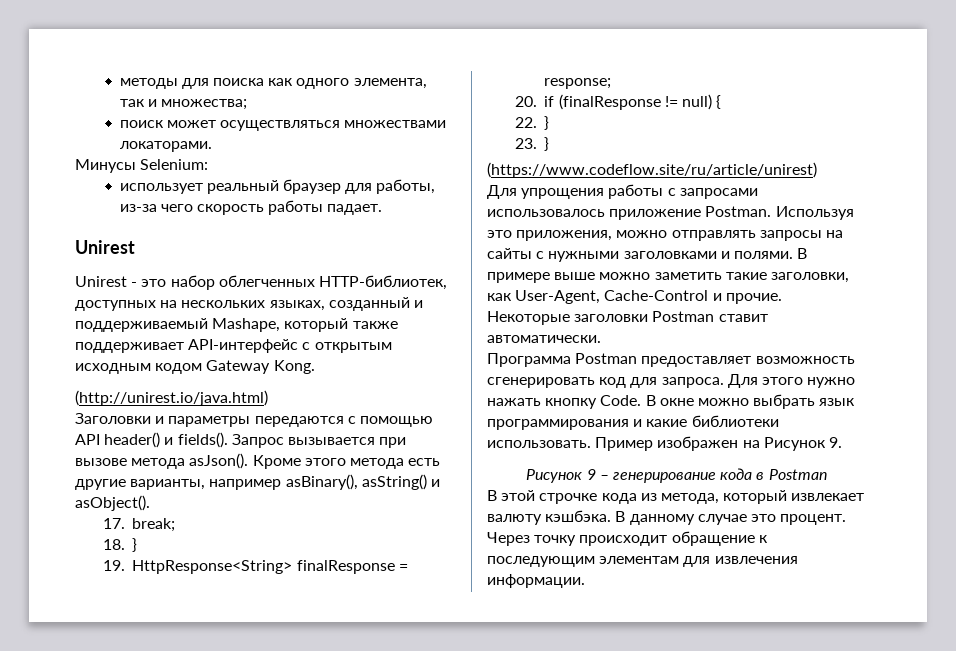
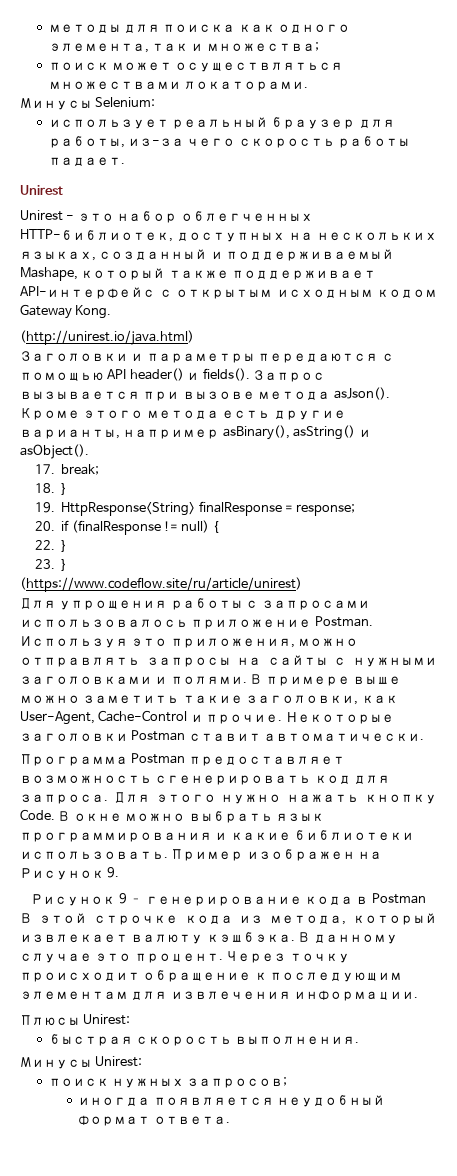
(585, 581) none -> [20,1014,131,1026] [48,1034,360,1046] [20,1056,143,1069] [48,1077,288,1088] [78,1095,386,1107] [78,1115,230,1126] // Плюсы Unirest: // быстрая скорость выполнения. // Минусы Unirest: // поиск нужных запросов; // иногда появляется неудобный формат ответа.

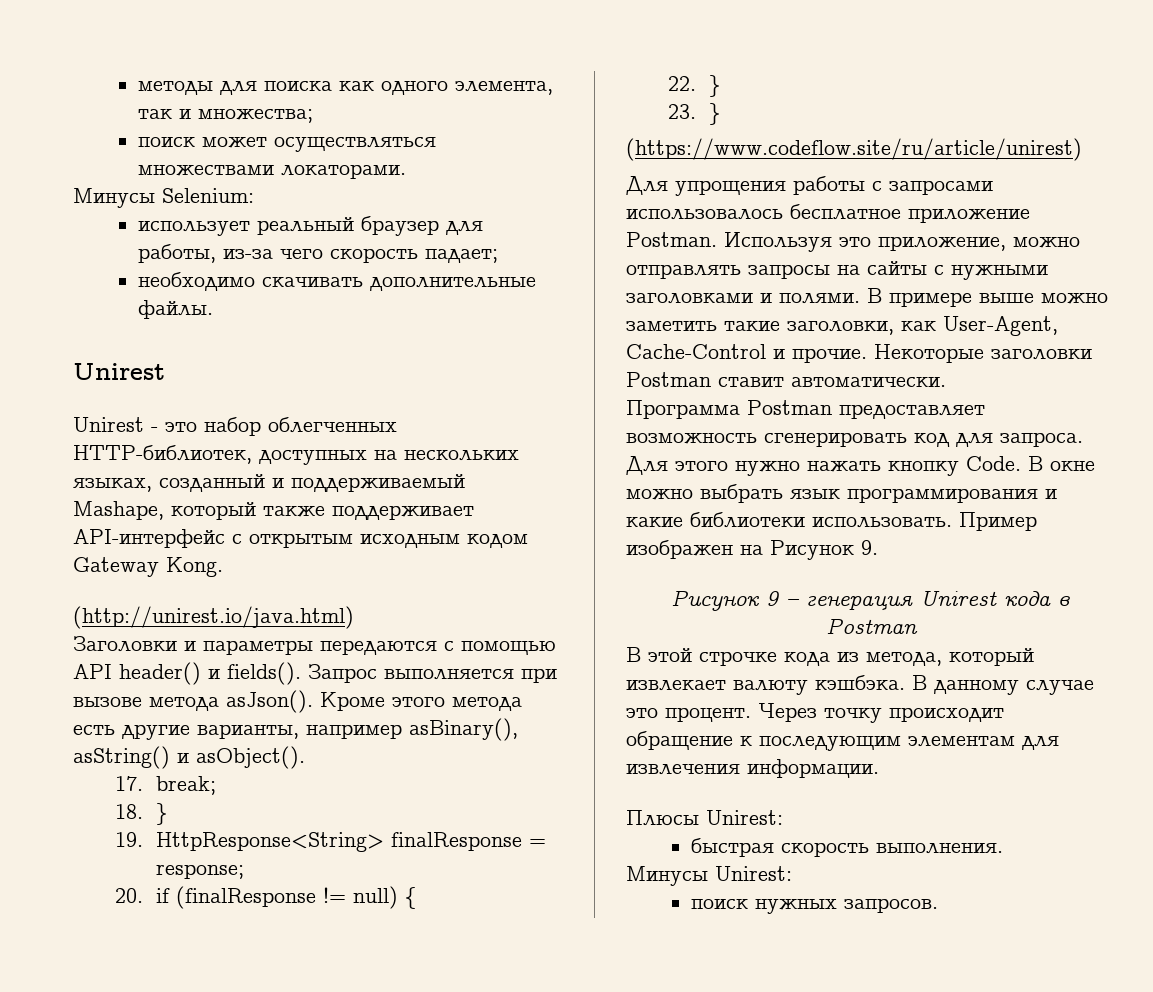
[338,136,411,148] [48,157,125,166] работы падает. -> [425,249,499,263] [138,272,537,291] [138,300,214,319] падает; // необходимо скачивать дополнительные файлы.
[20,391,140,400] вызывается -> [384,669,514,680] выполняется
(188, 623) none -> [790,204,901,220] бесплатное
[170,638,295,648] приложения, -> [878,236,1006,251] приложение,
[145,896,302,906] генерирование -> [806,590,997,611] генерация Unirest
[187,1077,288,1088] [78,1095,386,1107] [78,1115,230,1126] запросов; // иногда появляется неудобный формат ответа. -> [844,898,939,913] запросов.

